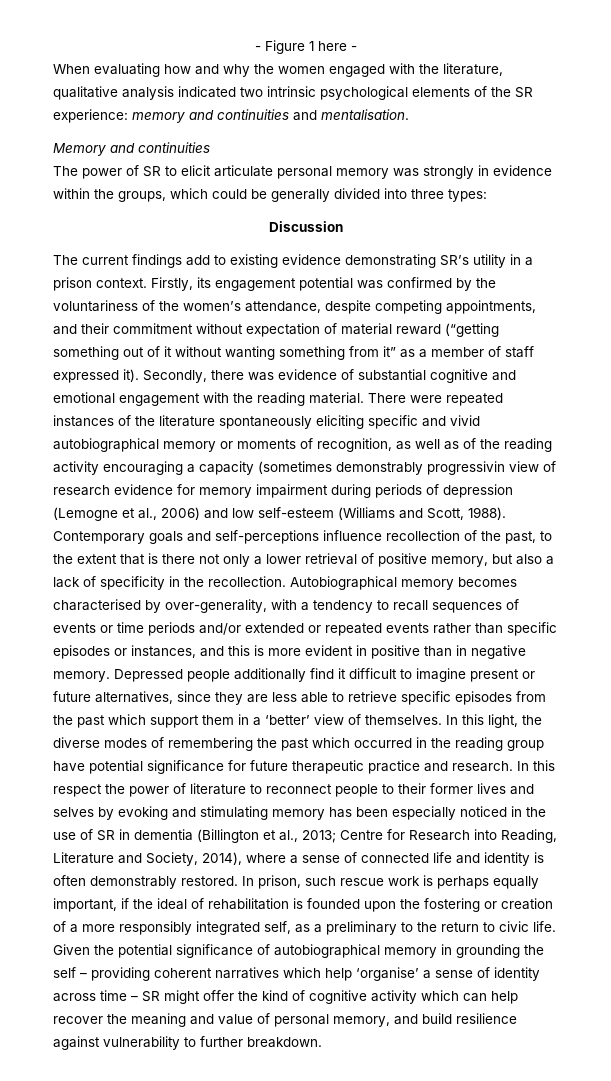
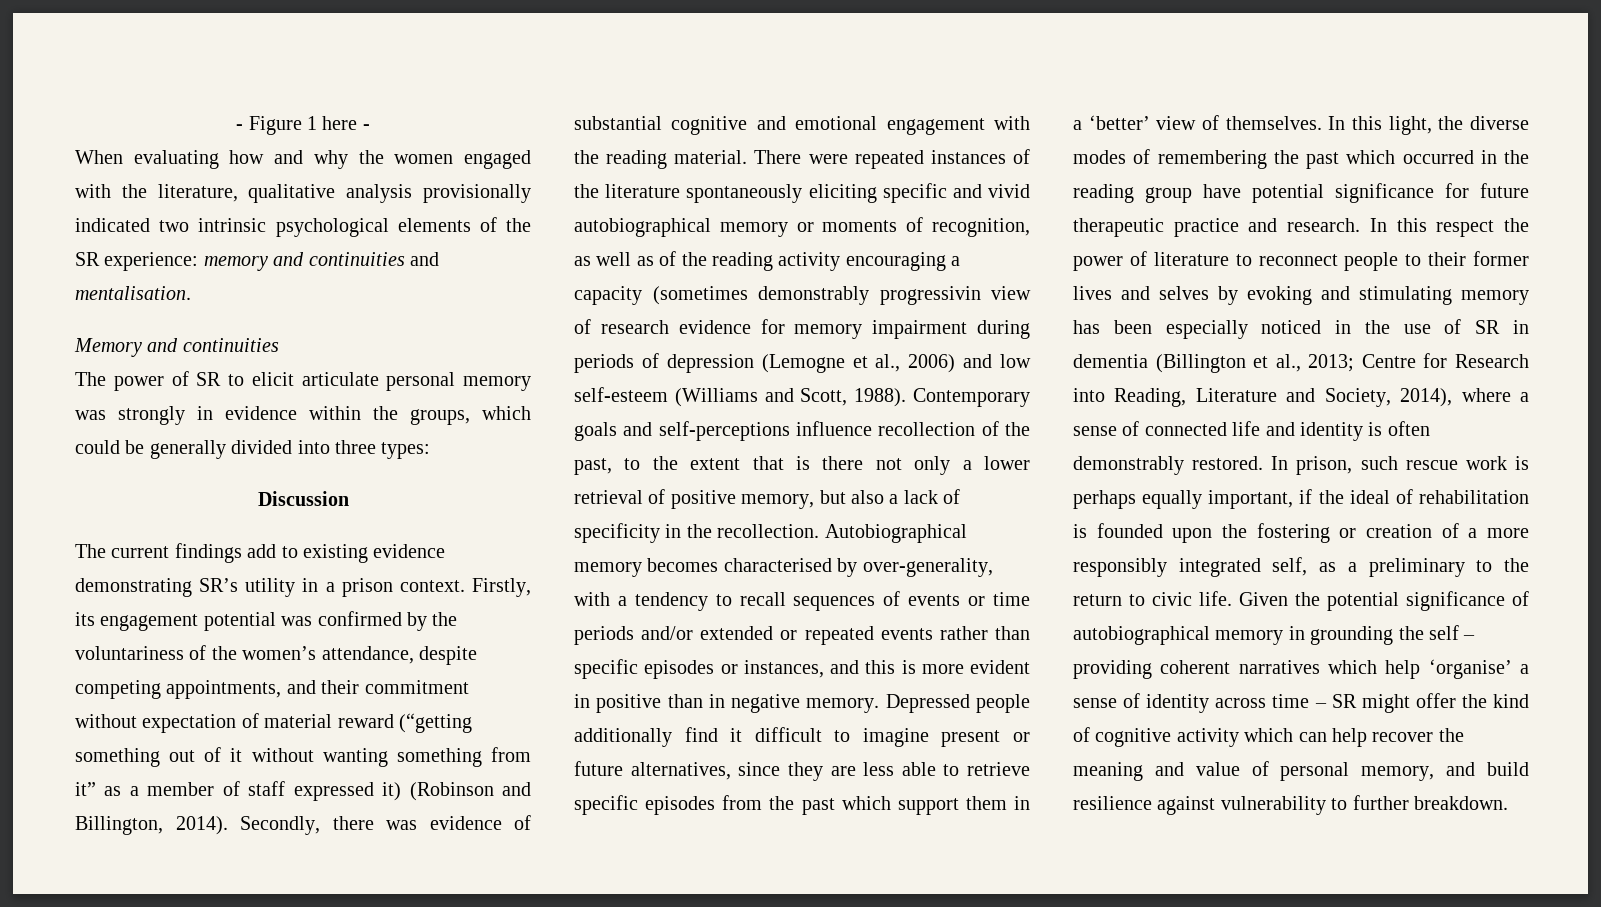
(174, 93) none -> [423,184,531,203] provisionally
[123,369,139,382] it). -> [382,782,531,801] [75,816,228,835] it) (Robinson and Billington, 2014).

